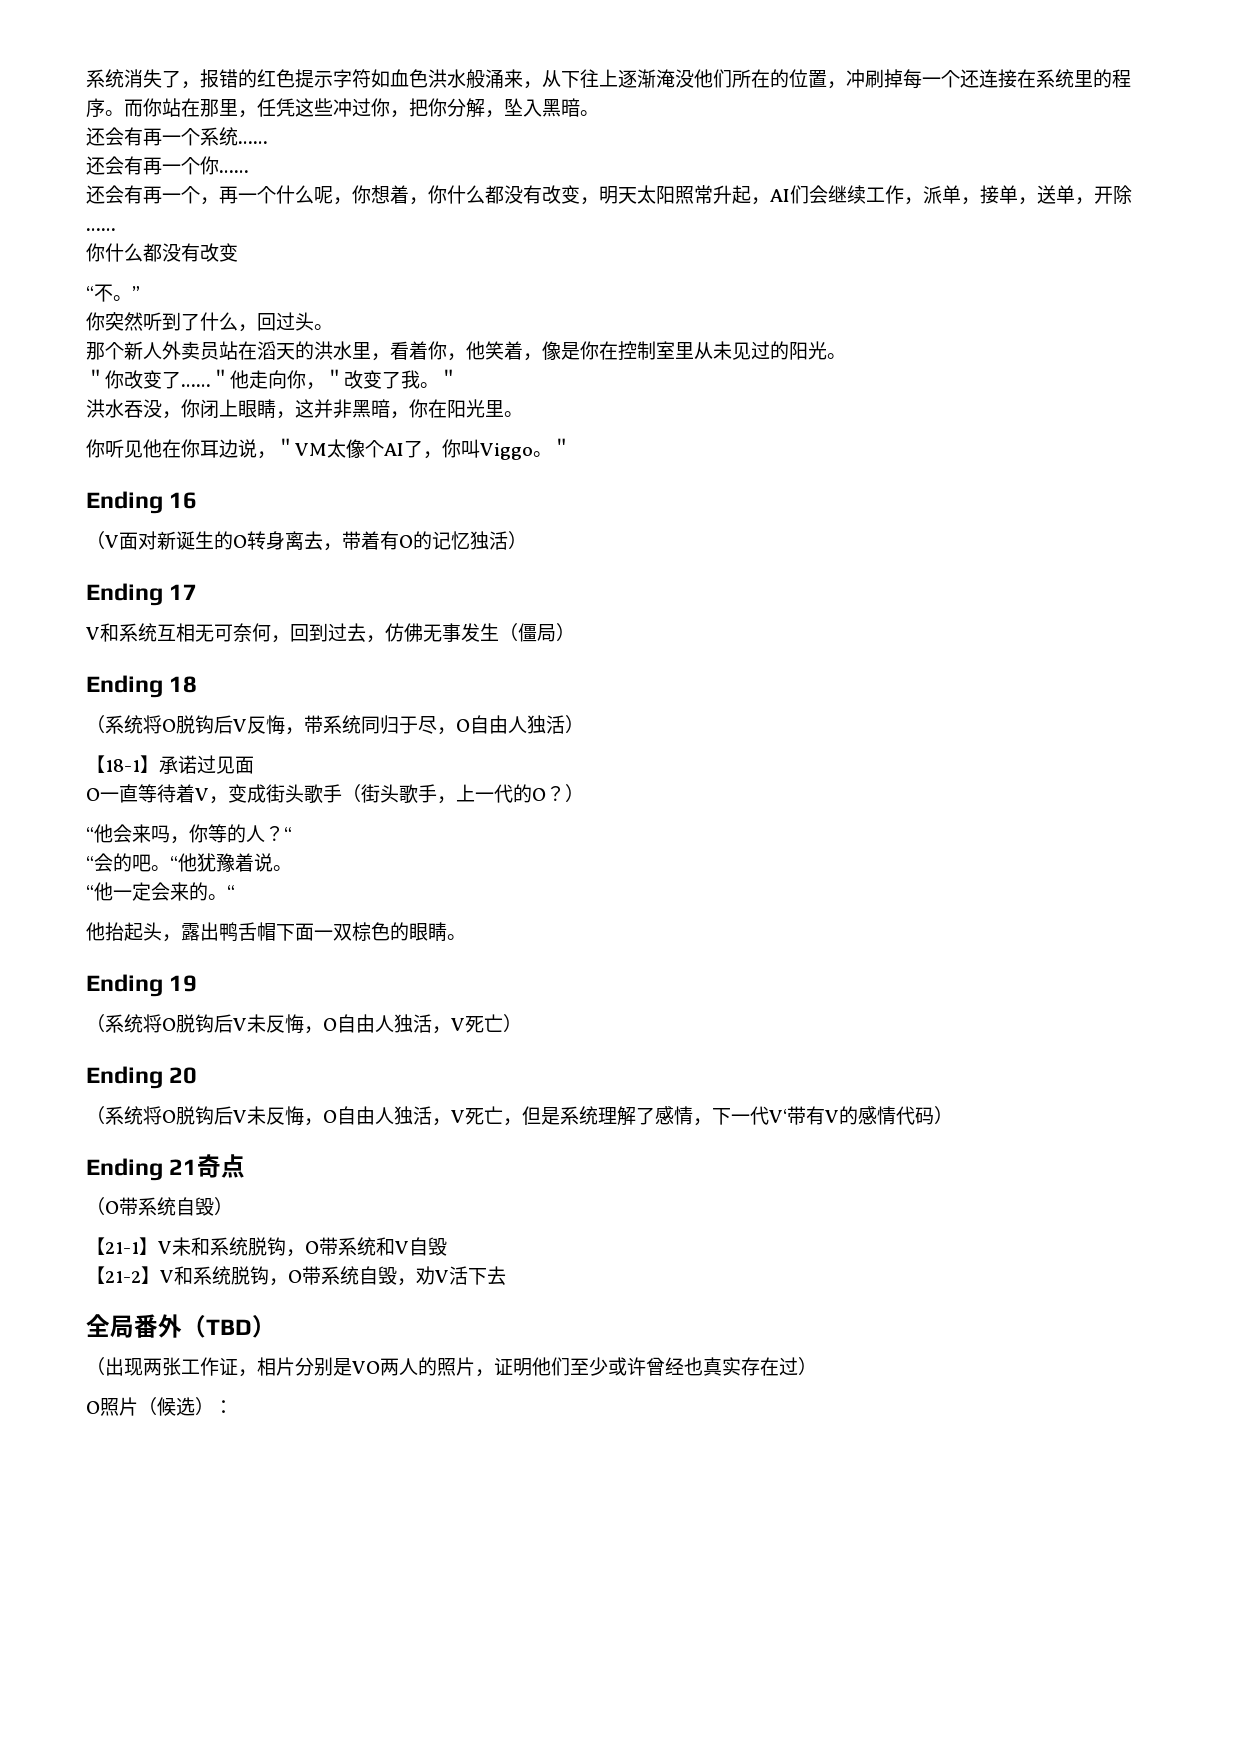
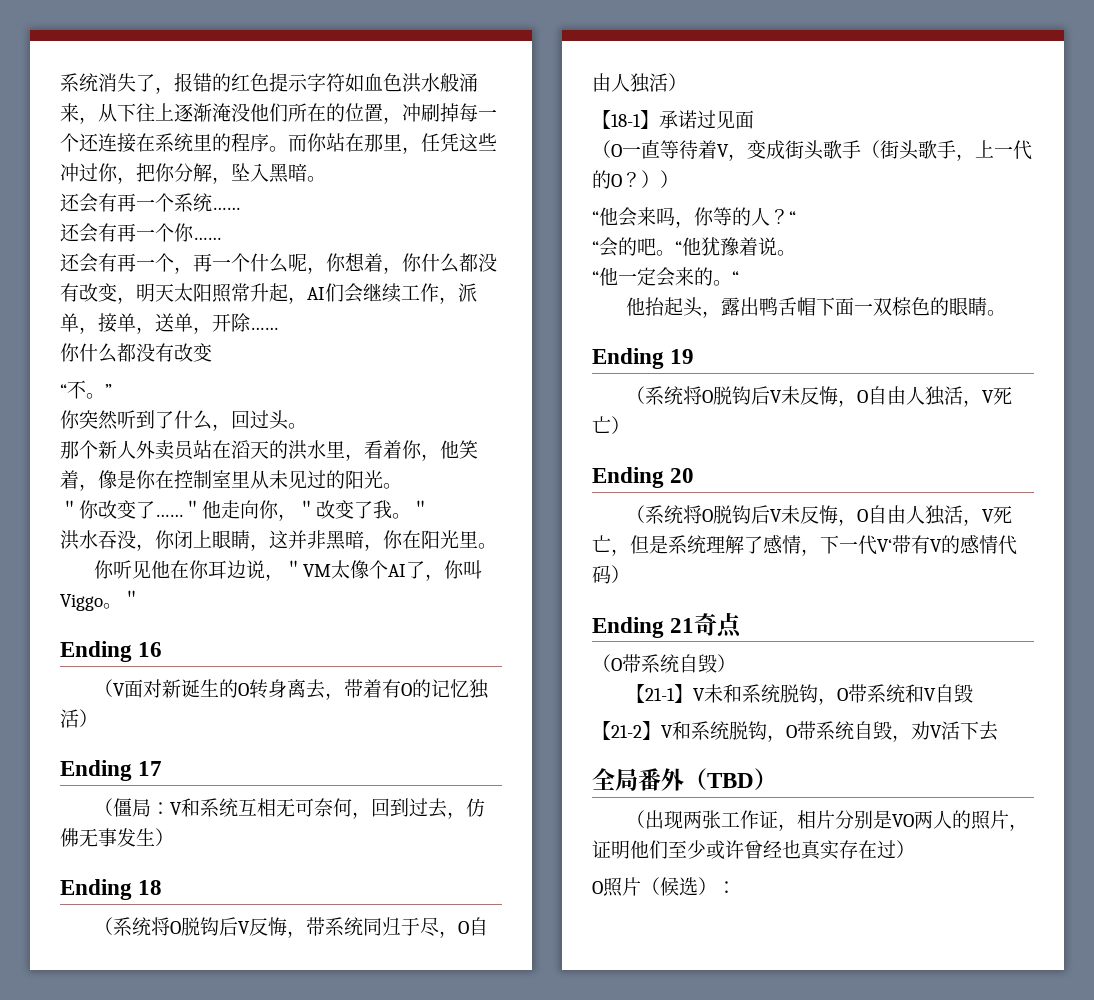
(198, 592) none -> [93,798,170,817] （僵局：
[499,623,556,642] （僵局 -> (155, 837) none
(254, 765) none -> [592,140,611,158] （
(584, 793) none -> [660,170,679,188] ）

